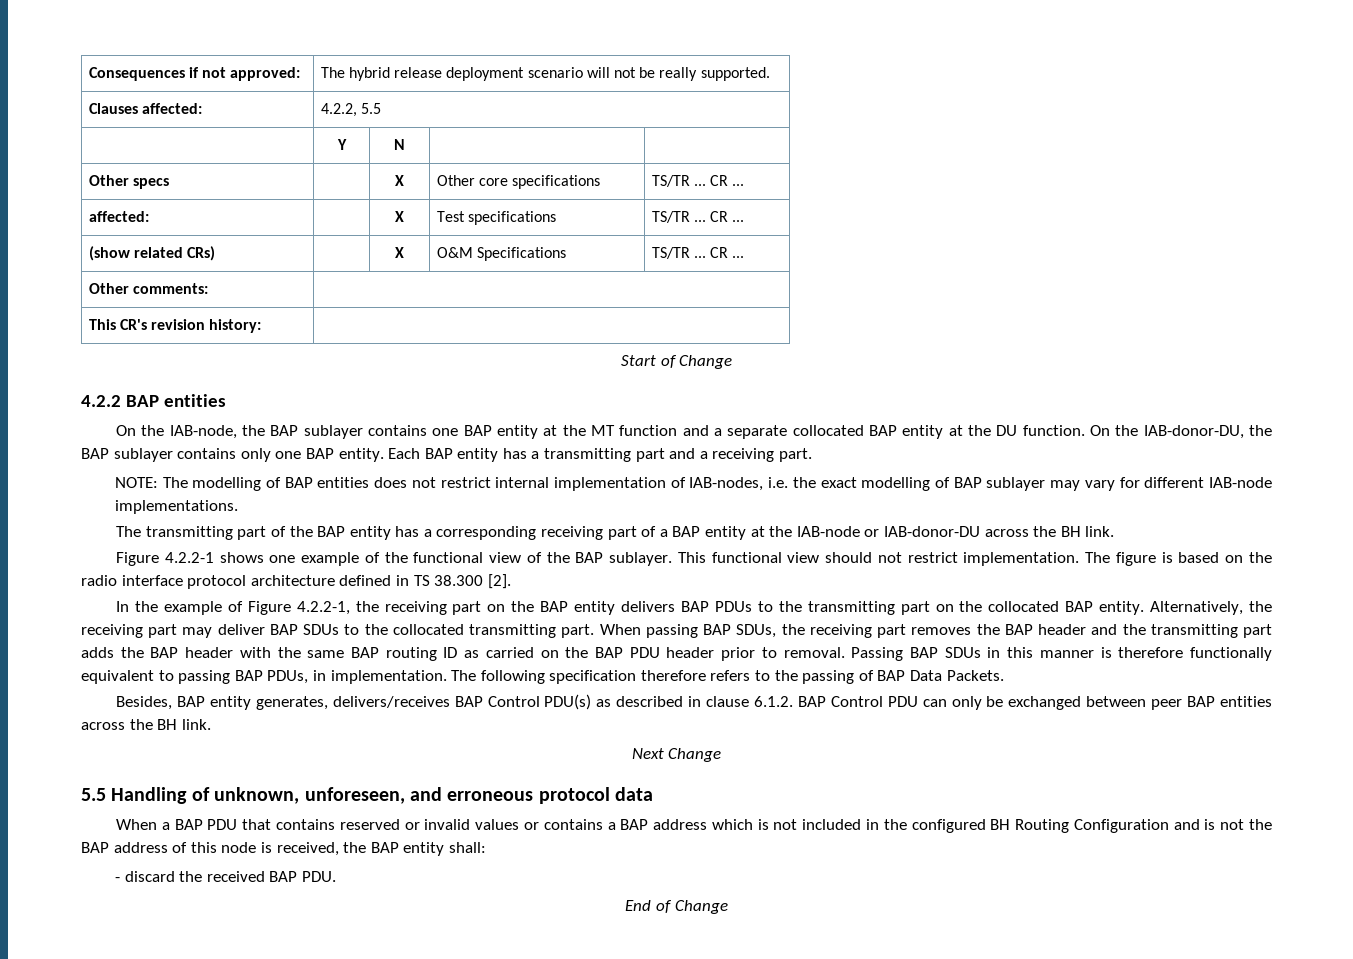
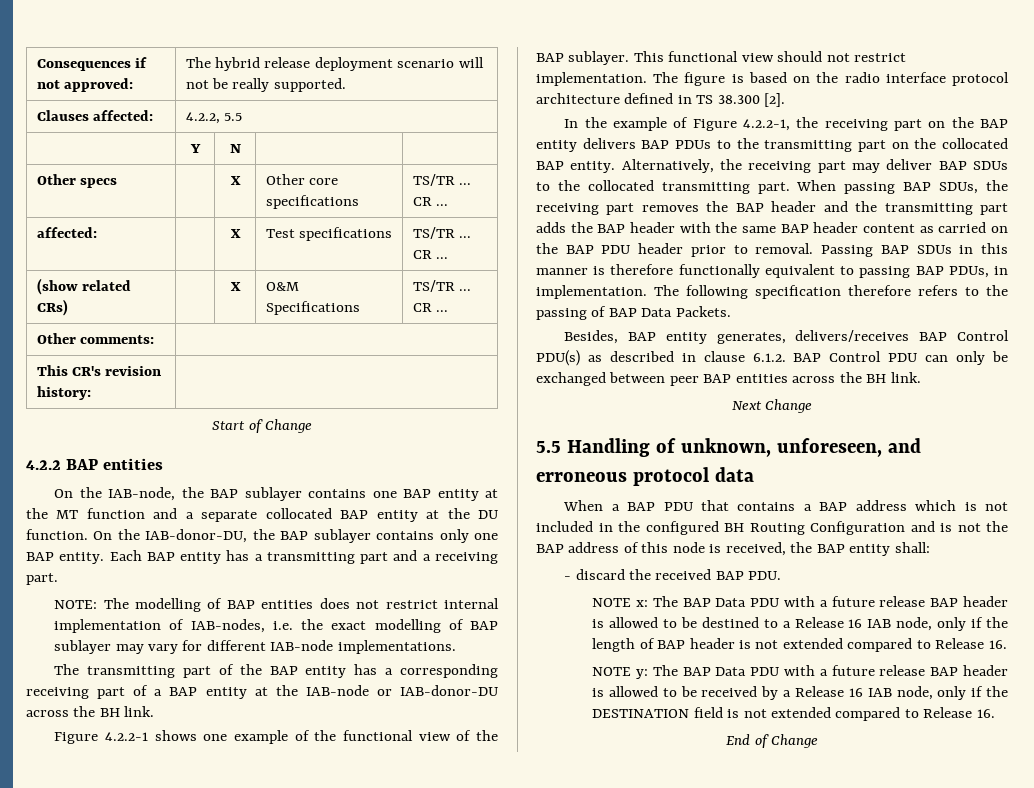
[385,647,458,661] routing ID -> [813,222,915,233] header content
[339,819,603,830] reserved or invalid values or contains -> (796, 506) none
(336, 876) none -> [592,596,1009,607] [592,617,1009,631] [592,638,1007,652] [592,665,1009,679] [592,686,1009,700] [592,707,995,721] // NOTE x: The BAP Data PDU with a future release BAP header is allowed to be destined to a Release 16 IAB node, only if the length of BAP header is not extended compared to Release 16. // NOTE y: The BAP Data PDU with a future release BAP header is allowed to be received by a Release 16 IAB node, only if the DESTINATION field is not extended compared to Release 16.

